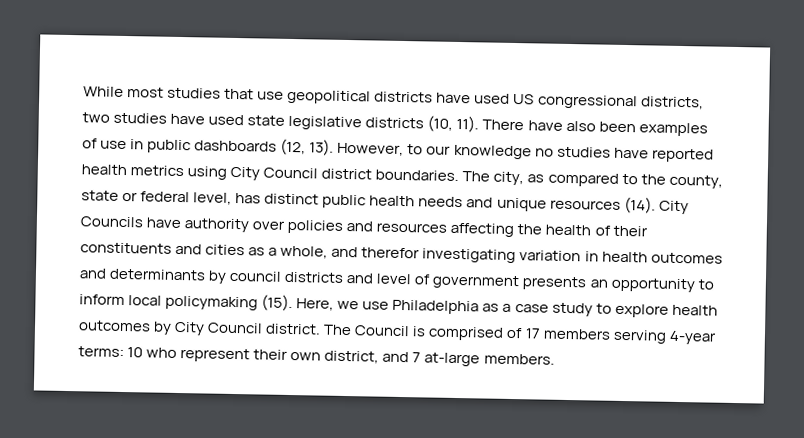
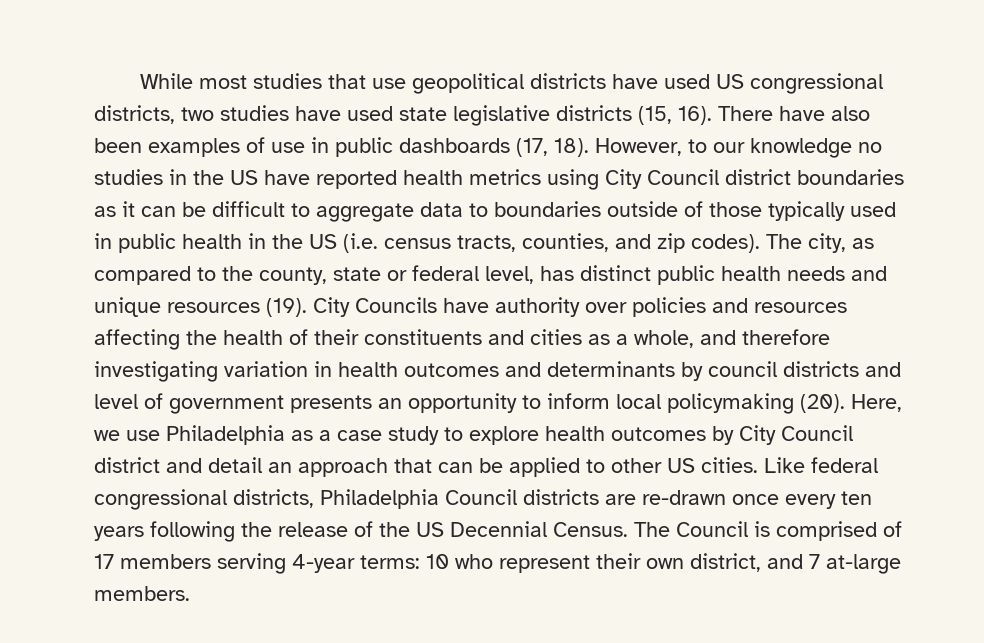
[427,115,480,133] (10, 11). -> [638,106,712,125] (15, 16).
[280,138,335,156] (12, 13). -> [516,138,589,157] (17, 18).
(611, 152) none -> [169,169,258,185] in the US
[375,169,460,182] boundaries. -> [797,169,904,185] [94,201,896,222] [94,233,760,253] boundaries as it can be difficult to aggregate data to boundaries outside of those typically used in public health in the US (i.e. census tracts, counties, and zip codes).
[623,196,656,214] (14). -> [266,298,307,317] (19).
[361,247,421,259] therefor -> [742,329,830,345] therefore
[261,294,294,312] (15). -> [800,394,845,413] (20).
[265,323,322,335] district. -> [94,457,878,477] [94,489,872,510] [94,521,628,542] district and detail an approach that can be applied to other US cities. Like federal congressional districts, Philadelphia Council districts are re-drawn once every ten years following the release of the US Decennial Census.

